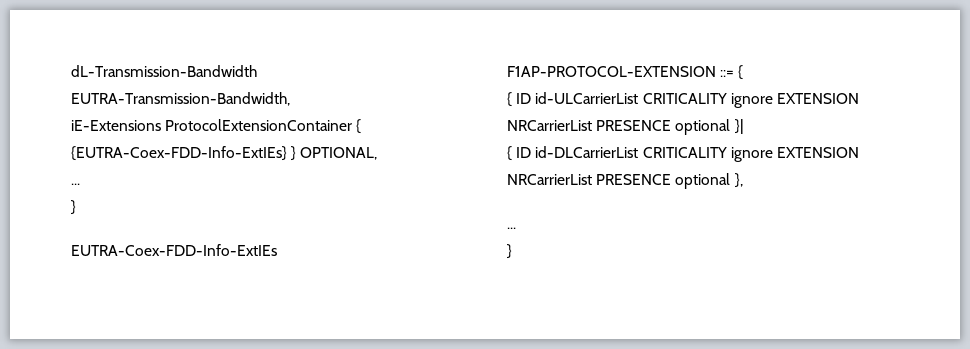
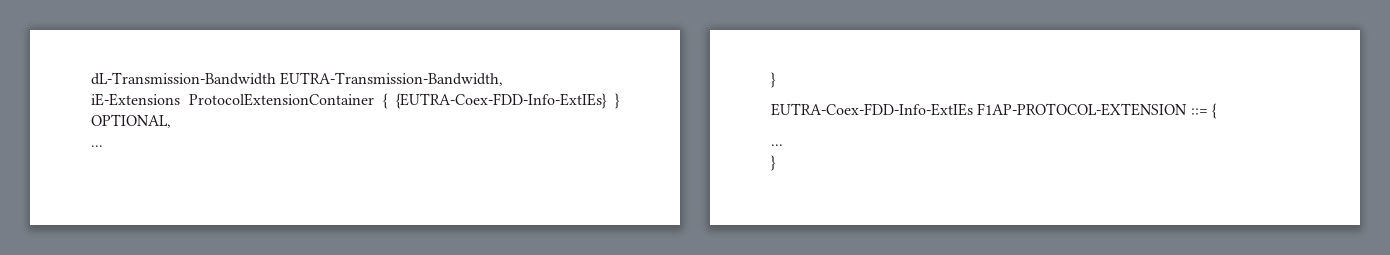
[507,92,859,108] [507,119,744,135] [507,146,859,162] [507,173,743,189] // { ID id-ULCarrierList CRITICALITY ignore EXTENSION NRCarrierList PRESENCE optional }| // { ID id-DLCarrierList CRITICALITY ignore EXTENSION NRCarrierList PRESENCE optional }, -> (1217, 111) none

